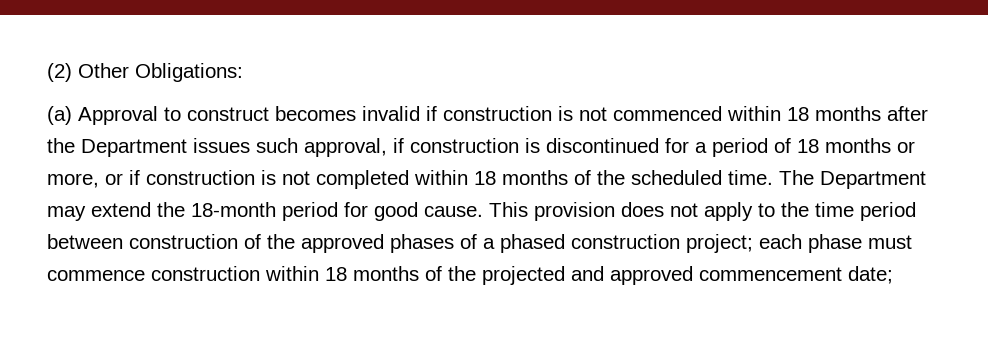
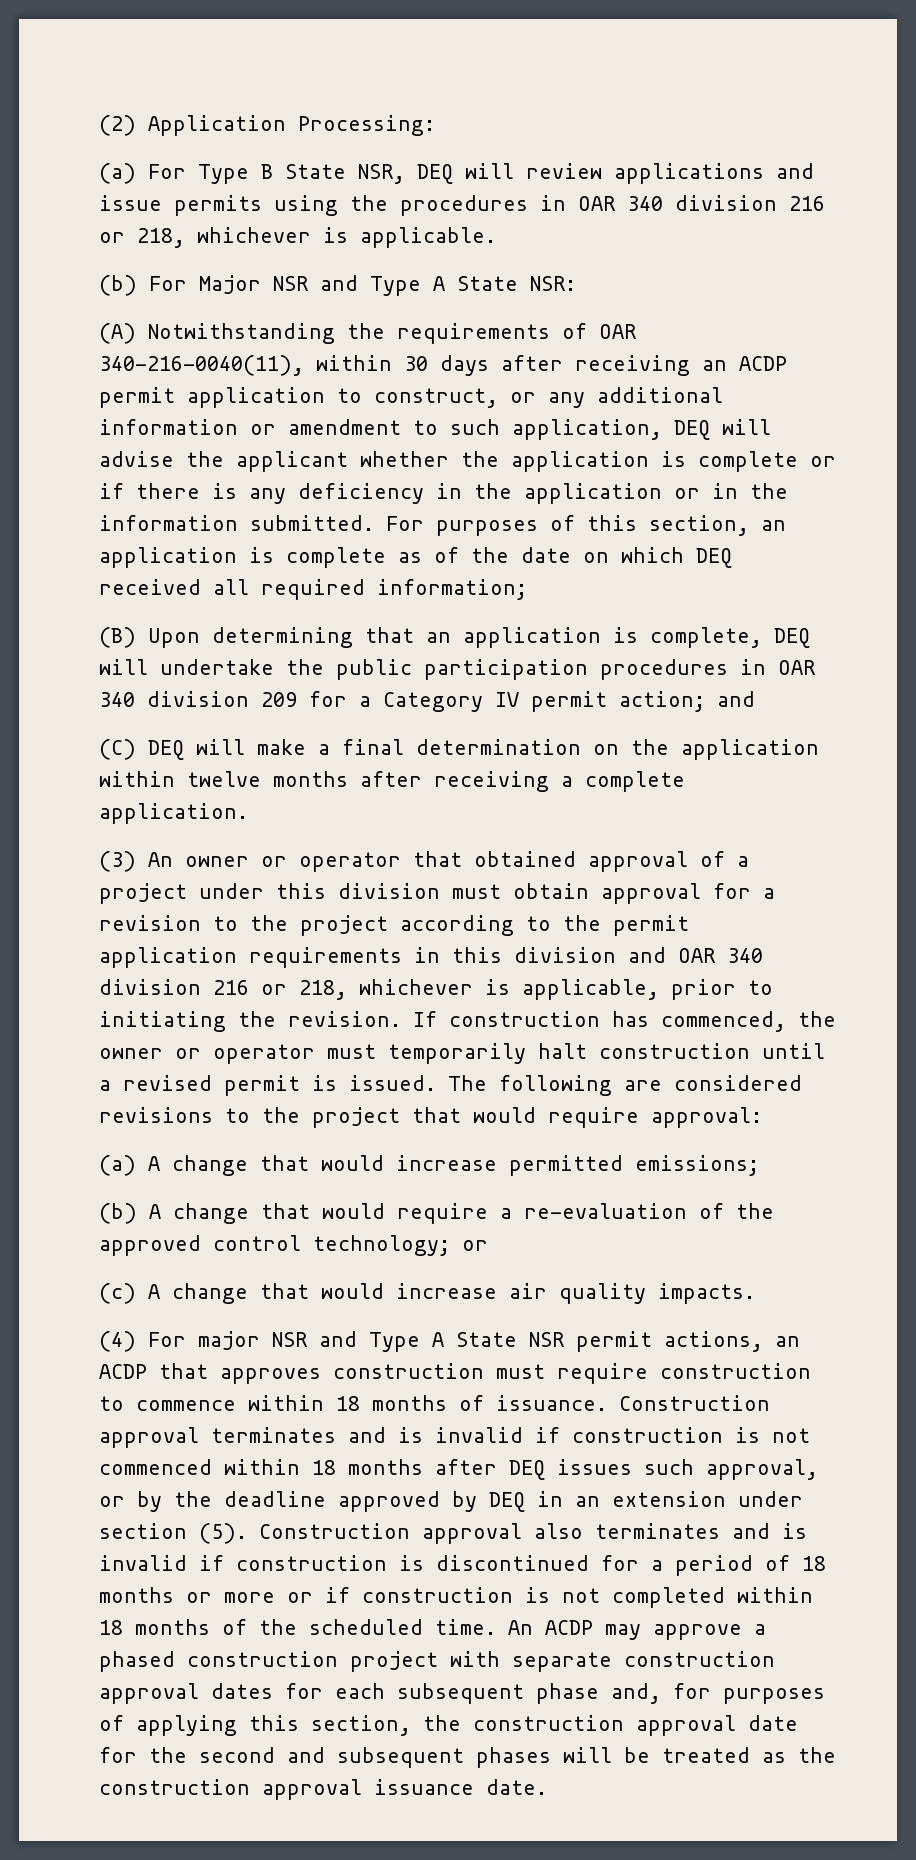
[78,63,243,82] [47,106,356,125] Other Obligations: // (a) Approval to construct becomes -> [148,115,435,136] [99,163,814,184] [99,195,825,216] [99,227,496,248] [99,275,576,296] [99,323,636,344] [99,355,787,376] [99,387,723,408] [99,419,771,440] [99,451,836,472] [99,483,788,504] [99,515,786,536] [99,547,732,568] [99,579,527,600] [99,627,810,648] [99,659,815,680] [99,691,755,712] [99,739,819,760] [99,771,685,792] [99,803,248,824] [99,851,749,872] [99,883,775,904] [99,915,689,936] [99,947,763,968] [99,979,773,1000] [99,1011,836,1032] [99,1043,825,1064] [99,1075,802,1096] [99,1107,762,1128] [99,1155,759,1176] [99,1203,774,1224] [99,1235,488,1256] [99,1283,755,1304] [99,1331,800,1352] [99,1363,811,1384] [99,1395,770,1411] [99,1427,423,1448] Application Processing: // (a) For Type B State NSR, DEQ will review applications and issue permits using the procedures in OAR 340 division 216 or 218, whichever is applicable. // (b) For Major NSR and Type A State NSR: // (A) Notwithstanding the requirements of OAR 340-216-0040(11), within 30 days after receiving an ACDP permit application to construct, or any additional information or amendment to such application, DEQ will advise the applicant whether the application is complete or if there is any deficiency in the application or in the information submitted. For purposes of this section, an application is complete as of the date on which DEQ received all required information; // (B) Upon determining that an application is complete, DEQ will undertake the public participation procedures in OAR 340 division 209 for a Category IV permit action; and // (C) DEQ will make a final determination on the application within twelve months after receiving a complete application. // (3) An owner or operator that obtained approval of a project under this division must obtain approval for a revision to the project according to the permit application requirements in this division and OAR 340 division 216 or 218, whichever is applicable, prior to initiating the revision. If construction has commenced, the owner or operator must temporarily halt construction until a revised permit is issued. The following are considered revisions to the project that would require approval: // (a) A change that would increase permitted emissions; // (b) A change that would require a re-evaluation of the approved control technology; or // (c) A change that would increase air quality impacts. // (4) For major NSR and Type A State NSR permit actions, an ACDP that approves construction must require construction to commence within 18 months of issuance. Construction approval terminates and is
[47,138,187,157] the Department -> [509,1460,545,1480] DEQ
(387, 147) none -> [99,1491,803,1512] [99,1523,807,1544] [99,1555,187,1571] or by the deadline approved by DEQ in an extension under section (5). Construction approval also terminates and is invalid
[47,173,99,188] more, -> [224,1592,275,1603] more
[779,170,926,189] [47,202,916,221] [47,234,912,253] [47,266,893,285] The Department may extend the 18-month period for good cause. This provision does not apply to the time period between construction of the approved phases of a phased construction project; each phase must commence construction within 18 months of the projected and approved commencement date; -> [508,1620,766,1640] [99,1651,775,1672] [99,1683,825,1704] [99,1715,798,1736] [99,1747,836,1768] [99,1779,547,1800] An ACDP may approve a phased construction project with separate construction approval dates for each subsequent phase and, for purposes of applying this section, the construction approval date for the second and subsequent phases will be treated as the construction approval issuance date.

